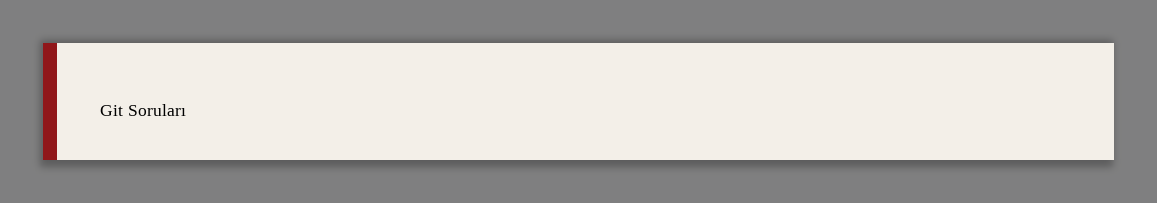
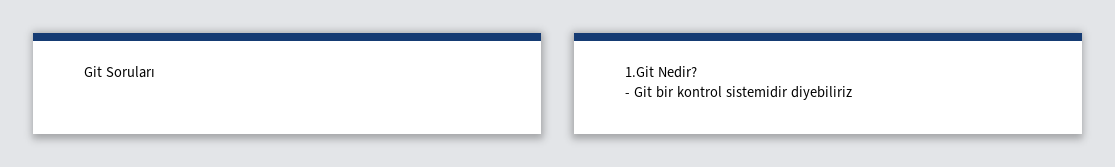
(186, 110) none -> [625,66,697,78] [625,86,852,100] // 1.Git Nedir? // - Git bir kontrol sistemidir diyebiliriz

